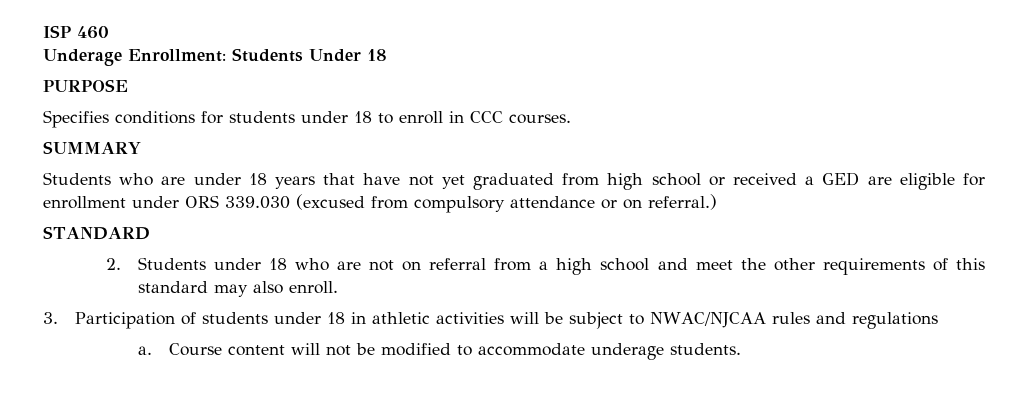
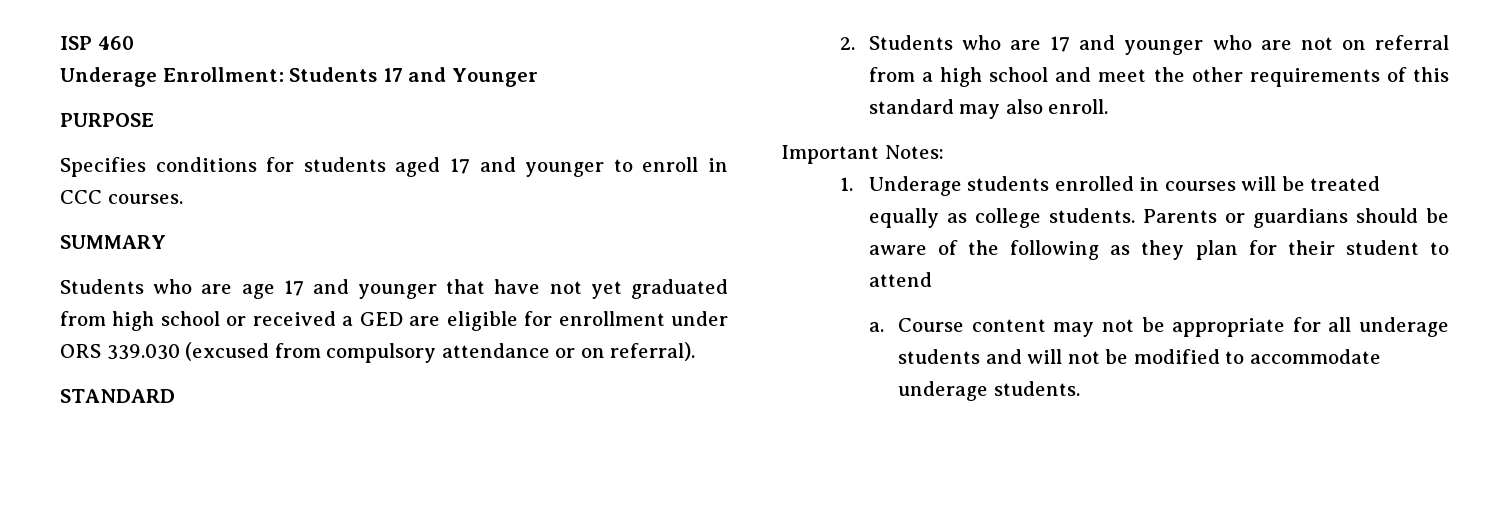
[309,49,387,62] Under 18 -> [382,67,538,87] 17 and Younger
[301,111,372,123] under 18 -> [395,157,605,177] aged 17 and younger
[193,173,315,189] under 18 years -> [241,279,438,299] age 17 and younger
[648,194,717,210] referral.) -> [610,342,696,361] referral).
[213,258,287,270] under 18 -> [961,35,1204,55] who are 17 and younger
[43,312,938,329] [137,343,286,356] 3. Participation of students under 18 in athletic activities will be subject to NWAC/NJCAA rules and regulations // a. Course content -> [781,145,944,164] [839,176,1381,196] [868,208,1450,228] [868,240,1449,260] [868,272,932,287] [868,317,1449,337] [897,349,1022,364] Important Notes: // 1. Underage students enrolled in courses will be treated equally as college students. Parents or guardians should be aware of the following as they plan for their student to attend // a. Course content may not be appropriate for all underage students and

